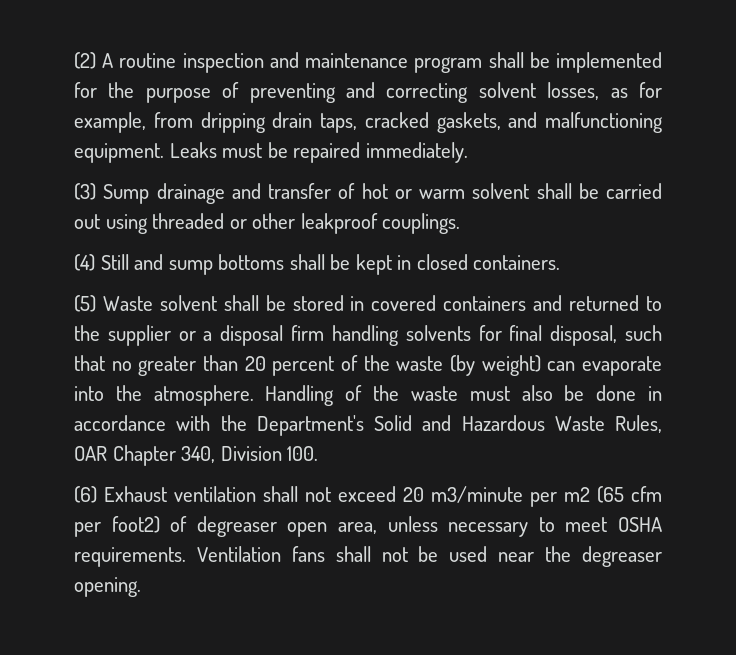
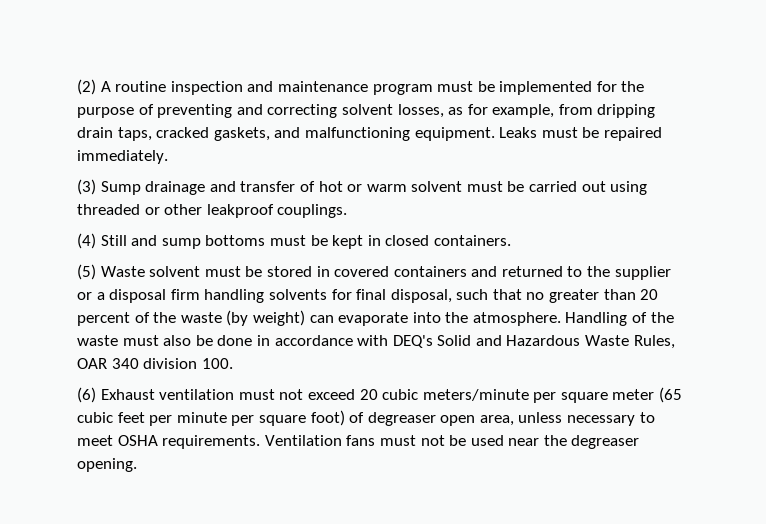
[488,52,524,68] shall -> [437,81,474,92] must
[536,183,572,199] shall -> [466,181,503,192] must
[289,254,325,270] shall -> [269,235,306,246] must
[223,295,259,311] shall -> [204,266,241,277] must
[220,415,364,436] the Department's -> [392,335,433,348] DEQ's
[112,445,282,466] Chapter 340, Division -> [111,358,198,369] 340 division
[263,486,298,502] shall -> [238,389,275,400] must
[431,486,662,507] [74,516,160,537] m3/minute per m2 (65 cfm per foot2) -> [382,387,683,403] [77,410,345,426] cubic meters/minute per square meter (65 cubic feet per minute per square foot)
[335,546,371,562] shall -> [379,435,416,446] must

